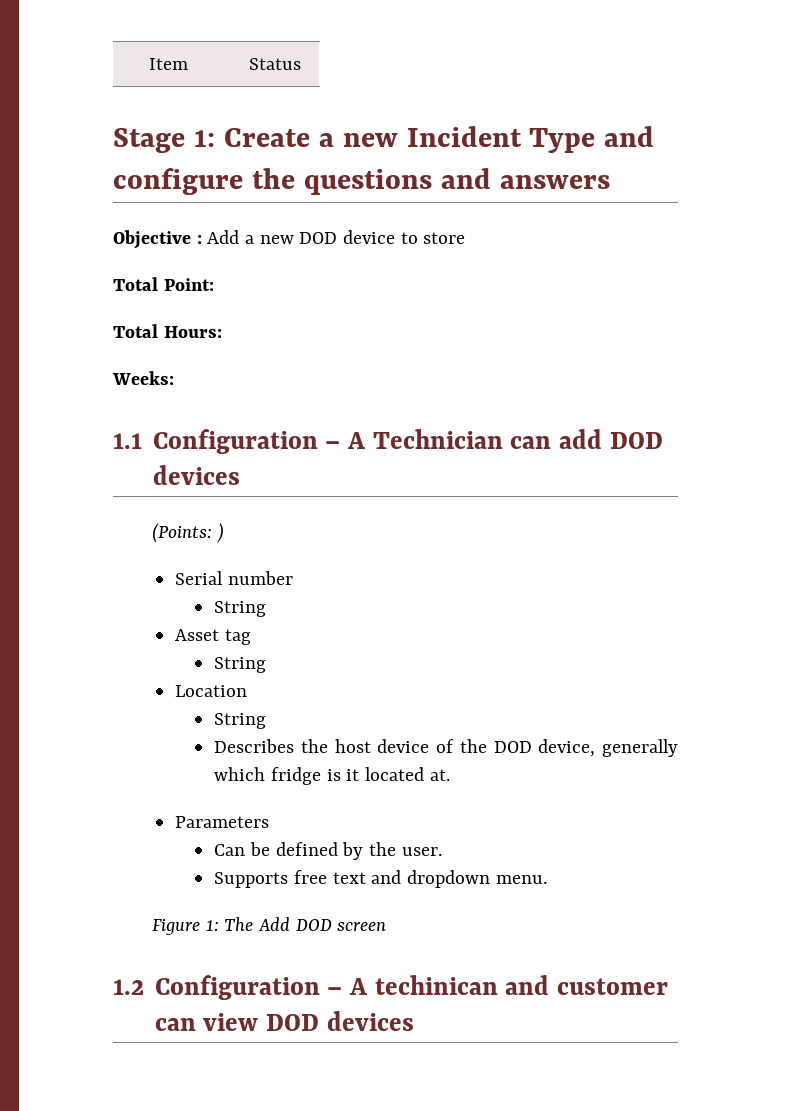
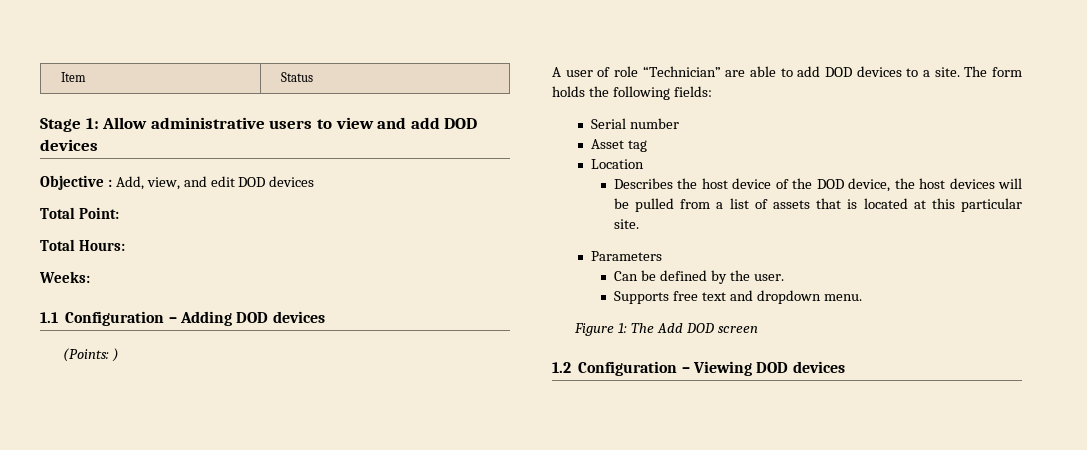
[223,126,655,153] [113,168,610,195] [113,230,466,249] Create a new Incident Type and configure the questions and answers // Objective : Add a new DOD device to store -> [102,117,478,129] [40,139,98,151] [40,175,315,190] Allow administrative users to view and add DOD devices // Objective : Add, view, and edit DOD devices
[346,429,602,449] A Technician can add -> [179,311,232,326] Adding
(224, 533) none -> [552,66,1023,77] [552,86,712,100] // A user of role “Technician” are able to add DOD devices to a site. The form holds the following fields:
[214,601,267,617] // String -> (679, 123) none
[214,657,267,673] // String -> (647, 146) none
[214,713,267,729] // String -> (644, 164) none
[601,739,678,757] [214,767,450,785] generally which fridge is it located at. -> [894,178,1022,189] [613,198,1022,212] [613,219,639,229] the host devices will be pulled from a list of assets that is located at this particular site.
[348,975,668,995] [154,1013,259,1031] A techinican and customer can view -> [692,361,752,376] Viewing

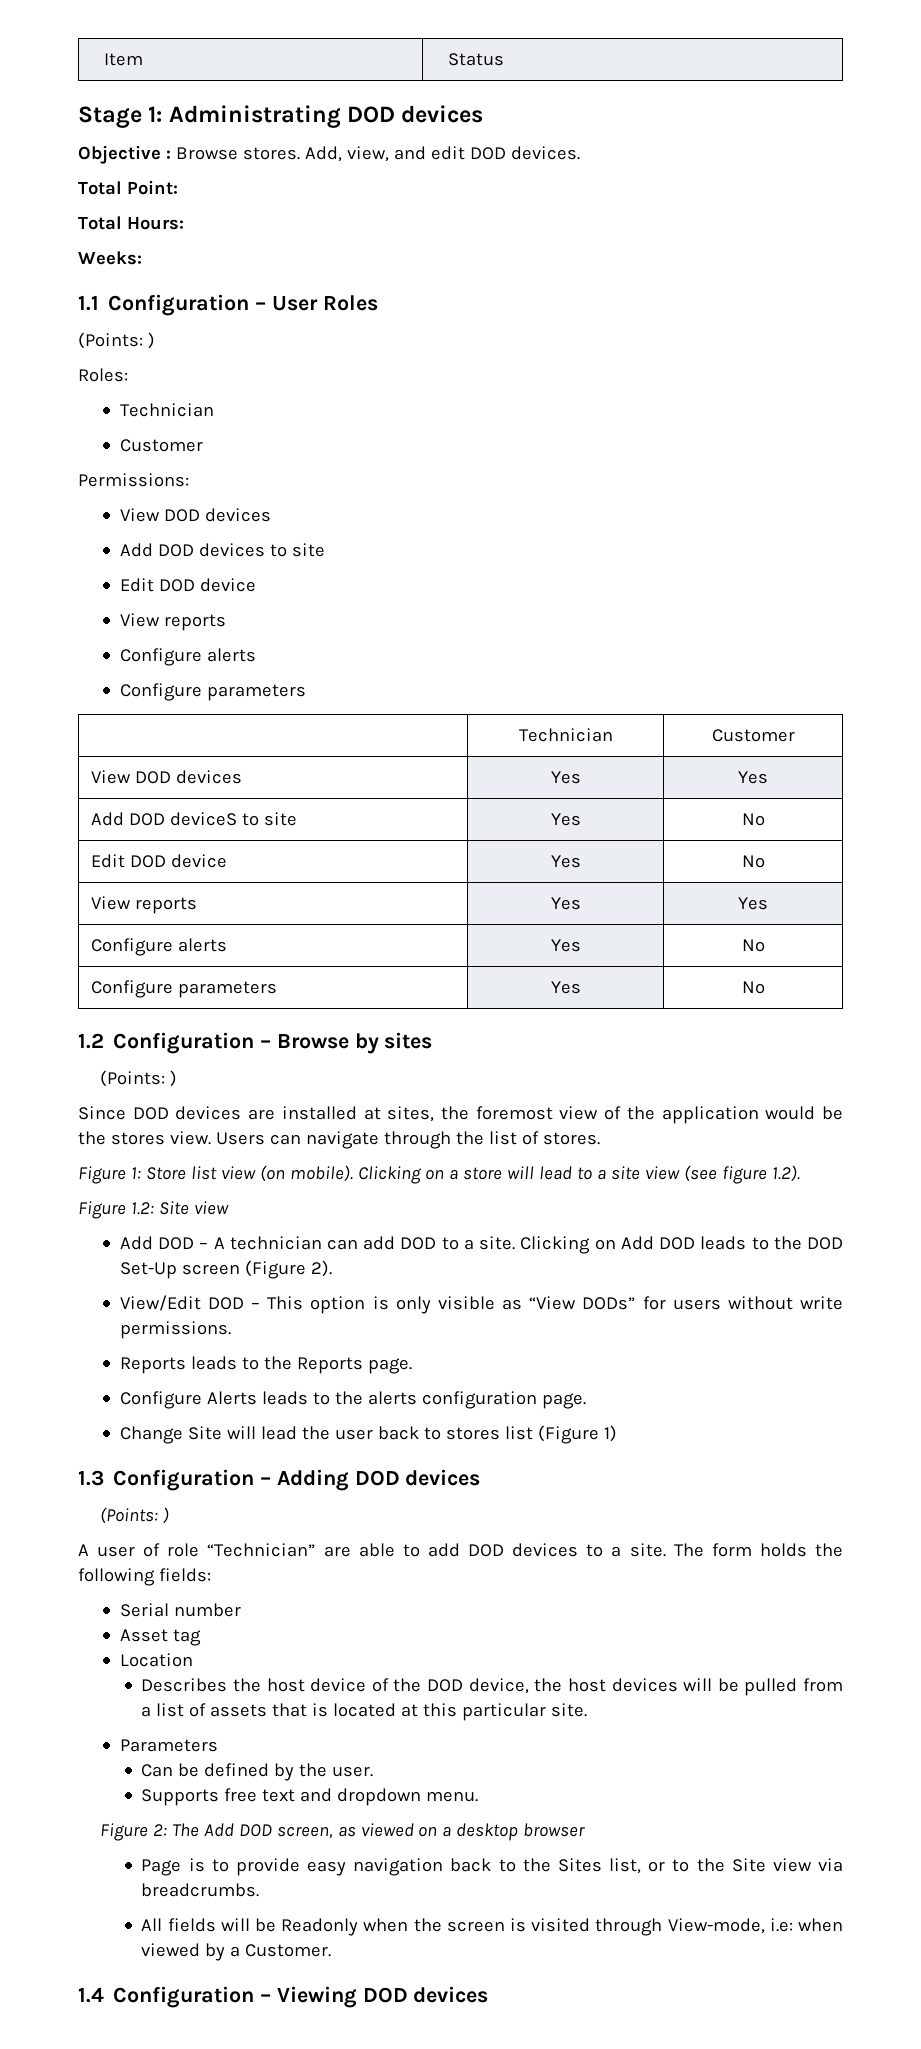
[102,117,440,129] Allow administrative users to view and add -> [168,105,341,128] Administrating
(112, 183) none -> [175,147,300,160] Browse stores.
[269,176,315,187] devices -> [510,146,580,160] devices.
(177, 320) none -> [271,295,378,311] [78,332,155,349] [78,368,128,382] [119,403,214,417] [119,439,203,452] [78,473,189,487] [119,508,271,522] [119,543,325,557] [119,578,256,592] [119,613,226,631] [119,648,256,666] [119,683,306,701] [518,728,613,742] [711,729,795,742] [90,770,242,784] [550,771,581,784] [738,771,768,784] [90,812,297,826] [550,813,581,826] [741,813,765,826] [90,854,227,868] [550,855,581,868] [741,855,765,868] [90,896,197,914] [550,897,581,910] [738,897,768,910] [90,938,227,956] [550,939,581,952] [741,939,765,952] [90,980,277,998] [550,981,581,994] [741,981,765,994] [78,1032,433,1054] [99,1070,177,1087] [78,1106,843,1124] [78,1131,600,1149] [78,1165,800,1184] [78,1201,229,1219] [119,1236,844,1254] [119,1260,332,1279] [119,1295,843,1314] [119,1321,231,1339] [119,1356,412,1374] [119,1391,586,1409] [119,1425,617,1444] [78,1469,272,1491] User Roles // (Points: ) // Roles: // Technician // Customer // Permissions: // View DOD devices // Add DOD devices to site // Edit DOD device // View reports // Configure alerts // Configure parameters // | Technician | Customer // View DOD devices | Yes | Yes // Add DOD deviceS to site | Yes | No // Edit DOD device | Yes | No // View reports | Yes | Yes // Configure alerts | Yes | No // Configure parameters | Yes | No // 1.2 Configuration – Browse by sites // (Points: ) // Since DOD devices are installed at sites, the foremost view of the application would be the stores view. Users can navigate through the list of stores. // Figure 1: Store list view (on mobile). Clicking on a store will lead to a site view (see figure 1.2). // Figure 1.2: Site view // Add DOD – A technician can add DOD to a site. Clicking on Add DOD leads to the DOD Set-Up screen (Figure 2). // View/Edit DOD – This option is only visible as “View DODs” for users without write permissions. // Reports leads to the Reports page. // Configure Alerts leads to the alerts configuration page. // Change Site will lead the user back to stores list (Figure 1) // 1.3 Configuration –
[617,323,627,333] 1: -> [152,1824,167,1836] 2:
[717,326,758,333] [552,362,571,373] screen // 1.2 -> [276,1823,586,1841] [141,1858,843,1876] [141,1883,260,1897] [141,1918,844,1936] [141,1943,332,1961] [78,1987,104,2003] screen, as viewed on a desktop browser // Page is to provide easy navigation back to the Sites list, or to the Site view via breadcrumbs. // All fields will be Readonly when the screen is visited through View-mode, i.e: when viewed by a Customer. // 1.4

